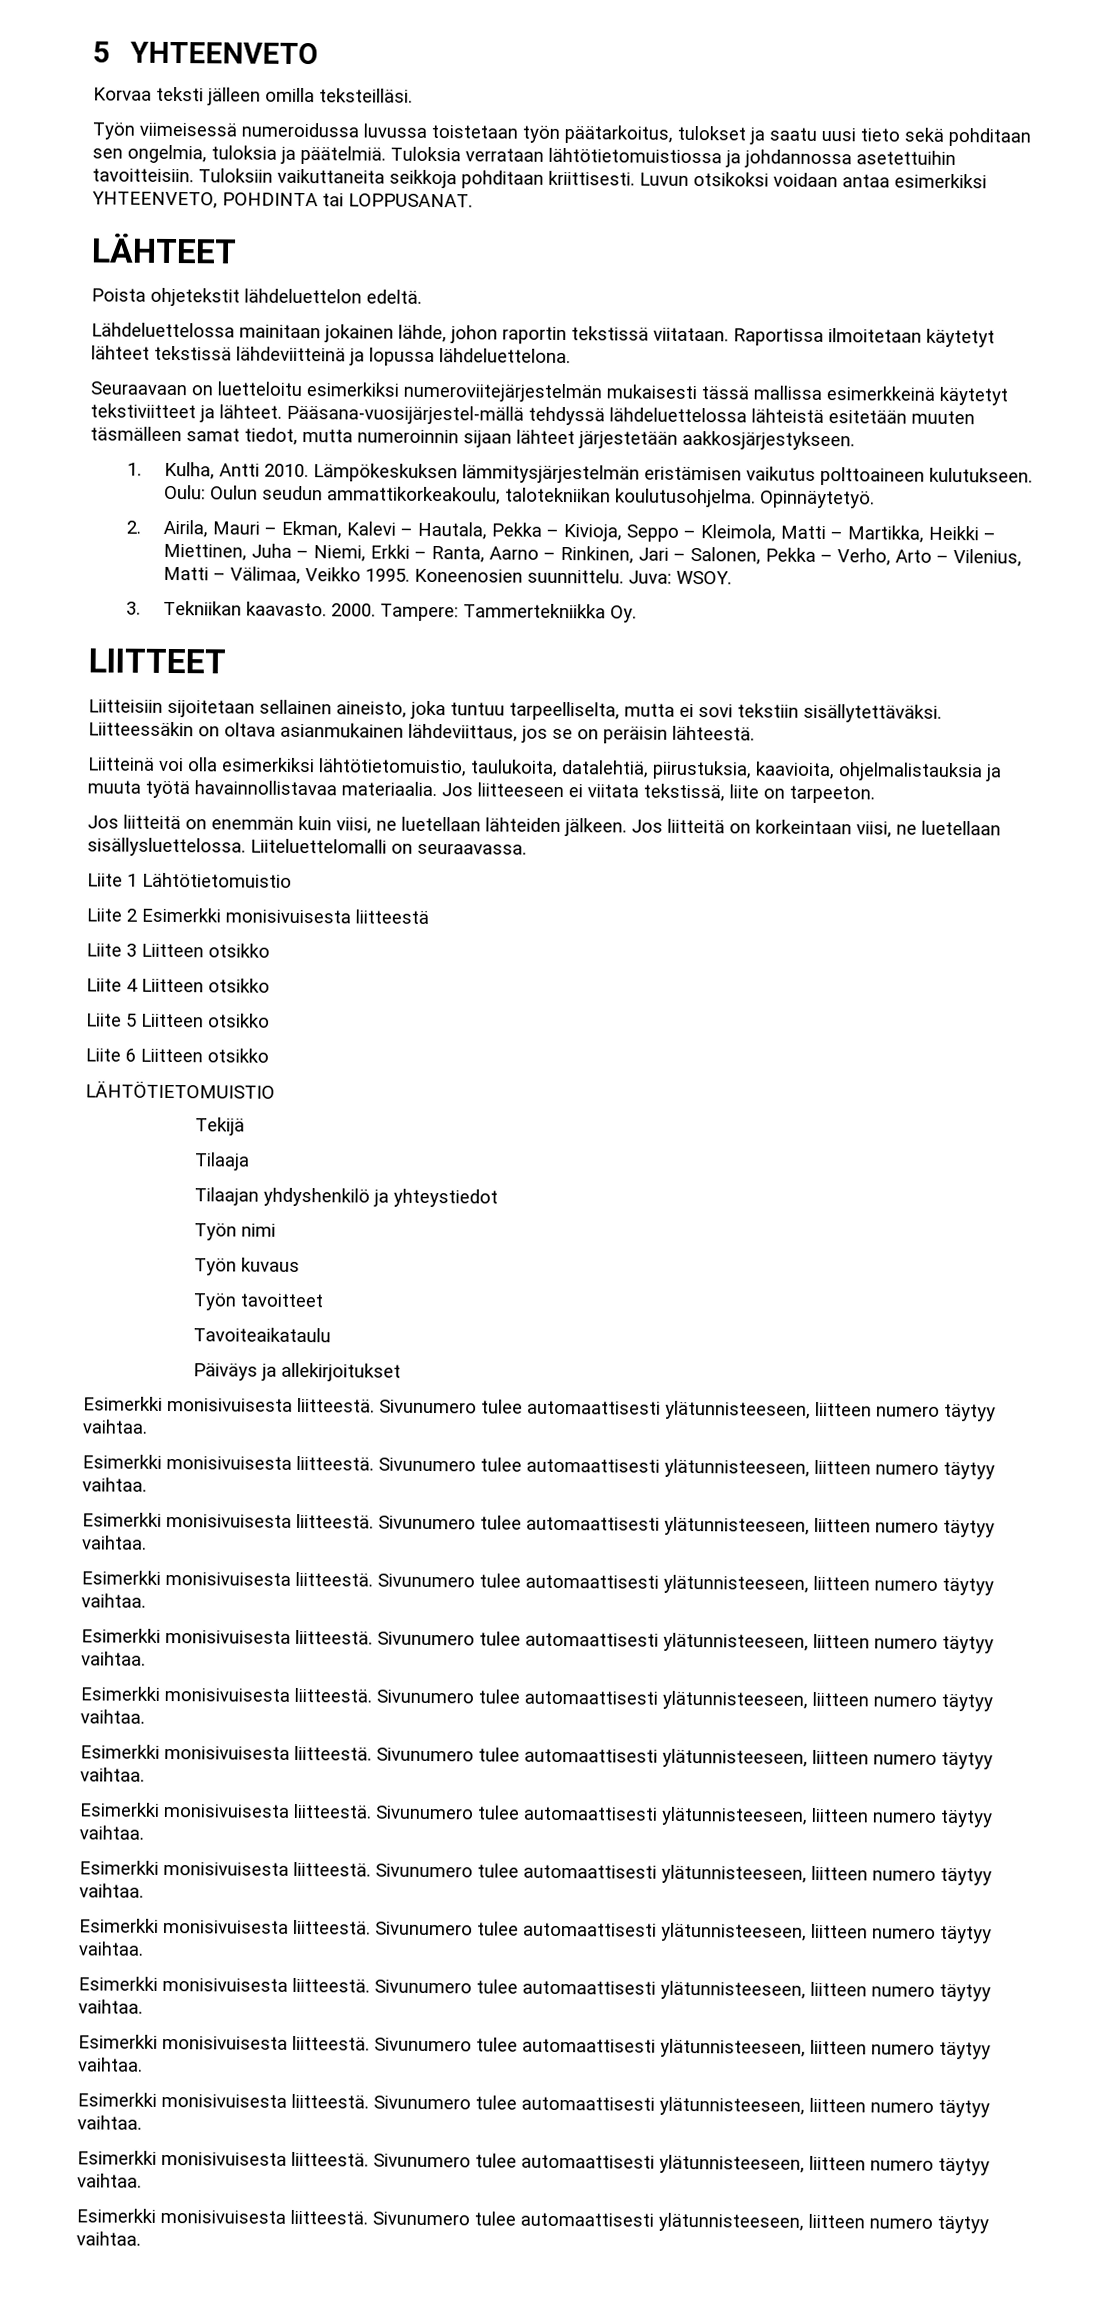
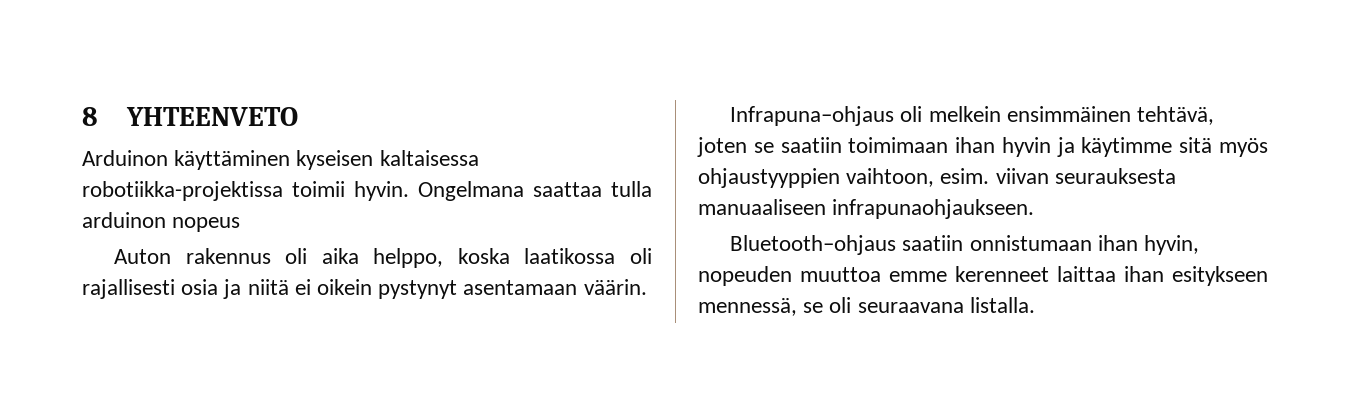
[93,41,111,63] 5 -> [82,107,98,126] 8
[93,86,413,106] [92,122,1031,147] [92,144,956,169] [92,168,987,189] [92,191,473,209] [91,233,237,264] [91,287,422,307] [91,322,995,348] [91,345,571,367] [90,381,1008,406] [90,403,975,426] [90,426,855,451] [126,461,1033,486] [163,484,875,509] [125,519,996,543] [162,543,1022,567] [162,566,732,585] [125,600,637,623] [88,648,226,674] [88,699,942,723] [88,721,755,744] [87,757,1002,782] [87,780,875,804] [87,814,1001,838] [87,837,527,857] [87,872,292,888] [86,907,429,924] [86,943,270,958] [86,978,270,993] [86,1013,270,1028] [85,1048,269,1063] [85,1080,275,1099] [195,1117,246,1136] [194,1152,251,1171] [194,1187,499,1208] [194,1223,277,1241] [194,1257,301,1276] [193,1293,324,1311] [193,1327,332,1343] [193,1362,402,1382] [83,1396,996,1422] [82,1419,148,1434] [82,1454,995,1480] [82,1477,147,1492] [82,1512,995,1538] [82,1535,147,1550] [81,1570,994,1596] [81,1593,146,1608] [81,1628,994,1654] [81,1651,146,1666] [80,1686,993,1712] [80,1709,145,1724] [80,1744,993,1770] [80,1767,145,1782] [79,1802,993,1828] [79,1825,144,1840] [79,1860,992,1886] [79,1883,144,1898] [79,1918,992,1944] [78,1941,143,1956] [78,1976,991,2002] [78,1999,143,2014] [78,2034,991,2060] [78,2057,143,2072] [77,2092,990,2118] [77,2115,142,2130] [77,2150,990,2176] [77,2173,142,2188] [76,2208,989,2234] [76,2231,141,2246] Korvaa teksti jälleen omilla teksteilläsi. // Työn viimeisessä numeroidussa luvussa toistetaan työn päätarkoitus, tulokset ja saatu uusi tieto sekä pohditaan sen ongelmia, tuloksia ja päätelmiä. Tuloksia verrataan lähtötietomuistiossa ja johdannossa asetettuihin tavoitteisiin. Tuloksiin vaikuttaneita seikkoja pohditaan kriittisesti. Luvun otsikoksi voidaan antaa esimerkiksi YHTEENVETO, POHDINTA tai LOPPUSANAT. // LÄHTEET // Poista ohjetekstit lähdeluettelon edeltä. // Lähdeluettelossa mainitaan jokainen lähde, johon raportin tekstissä viitataan. Raportissa ilmoitetaan käytetyt lähteet tekstissä lähdeviitteinä ja lopussa lähdeluettelona. // Seuraavaan on luetteloitu esimerkiksi numeroviitejärjestelmän mukaisesti tässä mallissa esimerkkeinä käytetyt tekstiviitteet ja lähteet. Pääsana-vuosijärjestel-mällä tehdyssä lähdeluettelossa lähteistä esitetään muuten täsmälleen samat tiedot, mutta numeroinnin sijaan lähteet järjestetään aakkosjärjestykseen. // 1. Kulha, Antti 2010. Lämpökeskuksen lämmitysjärjestelmän eristämisen vaikutus polttoaineen kulutukseen. Oulu: Oulun seudun ammattikorkeakoulu, talotekniikan koulutusohjelma. Opinnäytetyö. // 2. Airila, Mauri – Ekman, Kalevi – Hautala, Pekka – Kivioja, Seppo – Kleimola, Matti – Martikka, Heikki – Miettinen, Juha – Niemi, Erkki – Ranta, Aarno – Rinkinen, Jari – Salonen, Pekka – Verho, Arto – Vilenius, Matti – Välimaa, Veikko 1995. Koneenosien suunnittelu. Juva: WSOY. // 3. Tekniikan kaavasto. 2000. Tampere: Tammertekniikka Oy. // LIITTEET // Liitteisiin sijoitetaan sellainen aineisto, joka tuntuu tarpeelliselta, mutta ei sovi tekstiin sisällytettäväksi. Liitteessäkin on oltava asianmukainen lähdeviittaus, jos se on peräisin lähteestä. // Liitteinä voi olla esimerkiksi lähtötietomuistio, taulukoita, datalehtiä, piirustuksia, kaavioita, ohjelmalistauksia ja muuta työtä havainnollistavaa materiaalia. Jos liitteeseen ei viitata tekstissä, liite on tarpeeton. // Jos liitteitä on enemmän kuin viisi, ne luetellaan lähteiden jälkeen. Jos liitteitä on korkeintaan viisi, ne luetellaan sisällysluettelossa. Liiteluettelomalli on seuraavassa. // Liite 1 Lähtötietomuistio // Liite 2 Esimerkki monisivuisesta liitteestä // Liite 3 Liitteen otsikko // Liite 4 Liitteen otsikko // Liite 5 Liitteen otsikko // Liite 6 Liitteen otsikko // LÄHTÖTIETOMUISTIO // Tekijä // Tilaaja // Tilaajan yhdyshenkilö ja yhteystiedot // Työn nimi // Työn kuvaus // Työn tavoitteet // Tavoiteaikataulu // Päiväys ja allekirjoitukset // Esimerkki monisivuisesta liitteestä. Sivunumero tulee automaattisesti ylätunnisteeseen, liitteen numero täytyy vaihtaa. // Esimerkki monisivuisesta liitteestä. Sivunumero tulee automaattisesti ylätunnisteeseen, liitteen numero täytyy vaihtaa. // Esimerkki monisivuisesta liitteestä. Sivunumero tulee automaattisesti ylätunnisteeseen, liitteen numero täytyy vaihtaa. // Esimerkki monisivuisesta liitteestä. Sivunumero tulee automaattisesti ylätunnisteeseen, liitteen numero täytyy vaihtaa. // Esimerkki monisivuisesta liitteestä. Sivunumero tulee automaattisesti ylätunnisteeseen, liitteen numero täytyy vaihtaa. // Esimerkki monisivuisesta liitteestä. Sivunumero tulee automaattisesti ylätunnisteeseen, liitteen numero täytyy vaihtaa. // Esimerkki monisivuisesta liitteestä. Sivunumero tulee automaattisesti ylätunnisteeseen, liitteen numero täytyy vaihtaa. // Esimerkki monisivuisesta liitteestä. Sivunumero tulee automaattisesti ylätunnisteeseen, liitteen numero täytyy vaihtaa. // Esimerkki monisivuisesta liitteestä. Sivunumero tulee automaattisesti ylätunnisteeseen, liitteen numero täytyy vaihtaa. // Esimerkki monisivuisesta liitteestä. Sivunumero tulee automaattisesti ylätunnisteeseen, liitteen numero täytyy vaihtaa. // Esimerkki monisivuisesta liitteestä. Sivunumero tulee automaattisesti ylätunnisteeseen, liitteen numero täytyy vaihtaa. // Esimerkki monisivuisesta liitteestä. Sivunumero tulee automaattisesti ylätunnisteeseen, liitteen numero täytyy vaihtaa. // Esimerkki monisivuisesta liitteestä. Sivunumero tulee automaattisesti ylätunnisteeseen, liitteen numero täytyy vaihtaa. // Esimerkki monisivuisesta liitteestä. Sivunumero tulee automaattisesti ylätunnisteeseen, liitteen numero täytyy vaihtaa. // Esimerkki monisivuisesta liitteestä. Sivunumero tulee automaattisesti ylätunnisteeseen, liitteen numero täytyy vaihtaa. -> [82,150,479,170] [82,181,652,201] [82,212,241,232] [114,248,652,268] [82,279,647,299] [730,106,1214,126] [697,137,1268,157] [698,168,1176,188] [698,199,1035,219] [730,235,1199,255] [698,266,1268,286] [698,297,1035,316] Arduinon käyttäminen kyseisen kaltaisessa robotiikka-projektissa toimii hyvin. Ongelmana saattaa tulla arduinon nopeus // Auton rakennus oli aika helppo, koska laatikossa oli rajallisesti osia ja niitä ei oikein pystynyt asentamaan väärin. // Infrapuna–ohjaus oli melkein ensimmäinen tehtävä, joten se saatiin toimimaan ihan hyvin ja käytimme sitä myös ohjaustyyppien vaihtoon, esim. viivan seurauksesta manuaaliseen infrapunaohjaukseen. // Bluetooth–ohjaus saatiin onnistumaan ihan hyvin, nopeuden muuttoa emme kerenneet laittaa ihan esitykseen mennessä, se oli seuraavana listalla.

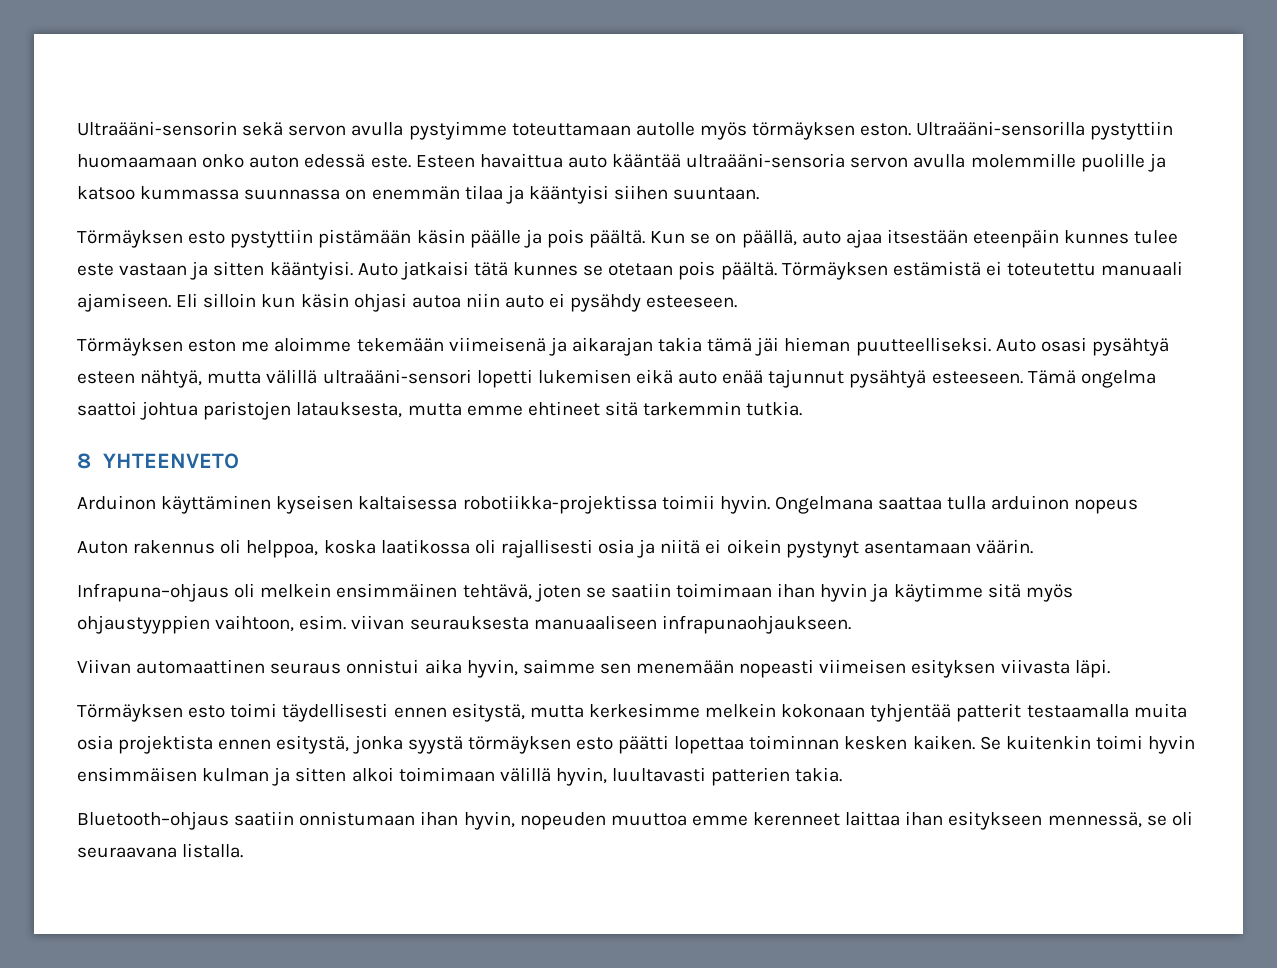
(82, 116) none -> [77,121,1174,140] [77,153,1166,172] [77,185,760,204] [77,229,1179,248] [77,261,1184,280] [77,293,738,312] [77,337,1169,356] [77,369,1156,388] [77,401,803,420] Ultraääni-sensorin sekä servon avulla pystyimme toteuttamaan autolle myös törmäyksen eston. Ultraääni-sensorilla pystyttiin huomaamaan onko auton edessä este. Esteen havaittua auto kääntää ultraääni-sensoria servon avulla molemmille puolille ja katsoo kummassa suunnassa on enemmän tilaa ja kääntyisi siihen suuntaan. // Törmäyksen esto pystyttiin pistämään käsin päälle ja pois päältä. Kun se on päällä, auto ajaa itsestään eteenpäin kunnes tulee este vastaan ja sitten kääntyisi. Auto jatkaisi tätä kunnes se otetaan pois päältä. Törmäyksen estämistä ei toteutettu manuaali ajamiseen. Eli silloin kun käsin ohjasi autoa niin auto ei pysähdy esteeseen. // Törmäyksen eston me aloimme tekemään viimeisenä ja aikarajan takia tämä jäi hieman puutteelliseksi. Auto osasi pysähtyä esteen nähtyä, mutta välillä ultraääni-sensori lopetti lukemisen eikä auto enää tajunnut pysähtyä esteeseen. Tämä ongelma saattoi johtua paristojen latauksesta, mutta emme ehtineet sitä tarkemmin tutkia. //
[321,248,444,268] aika helppo, -> [246,540,319,558] helppoa,
(1035, 209) none -> [77,659,1110,678] [77,703,1187,722] [77,735,1196,754] [77,767,843,786] // Viivan automaattinen seuraus onnistui aika hyvin, saimme sen menemään nopeasti viimeisen esityksen viivasta läpi. // Törmäyksen esto toimi täydellisesti ennen esitystä, mutta kerkesimme melkein kokonaan tyhjentää patterit testaamalla muita osia projektista ennen esitystä, jonka syystä törmäyksen esto päätti lopettaa toiminnan kesken kaiken. Se kuitenkin toimi hyvin ensimmäisen kulman ja sitten alkoi toimimaan välillä hyvin, luultavasti patterien takia.

